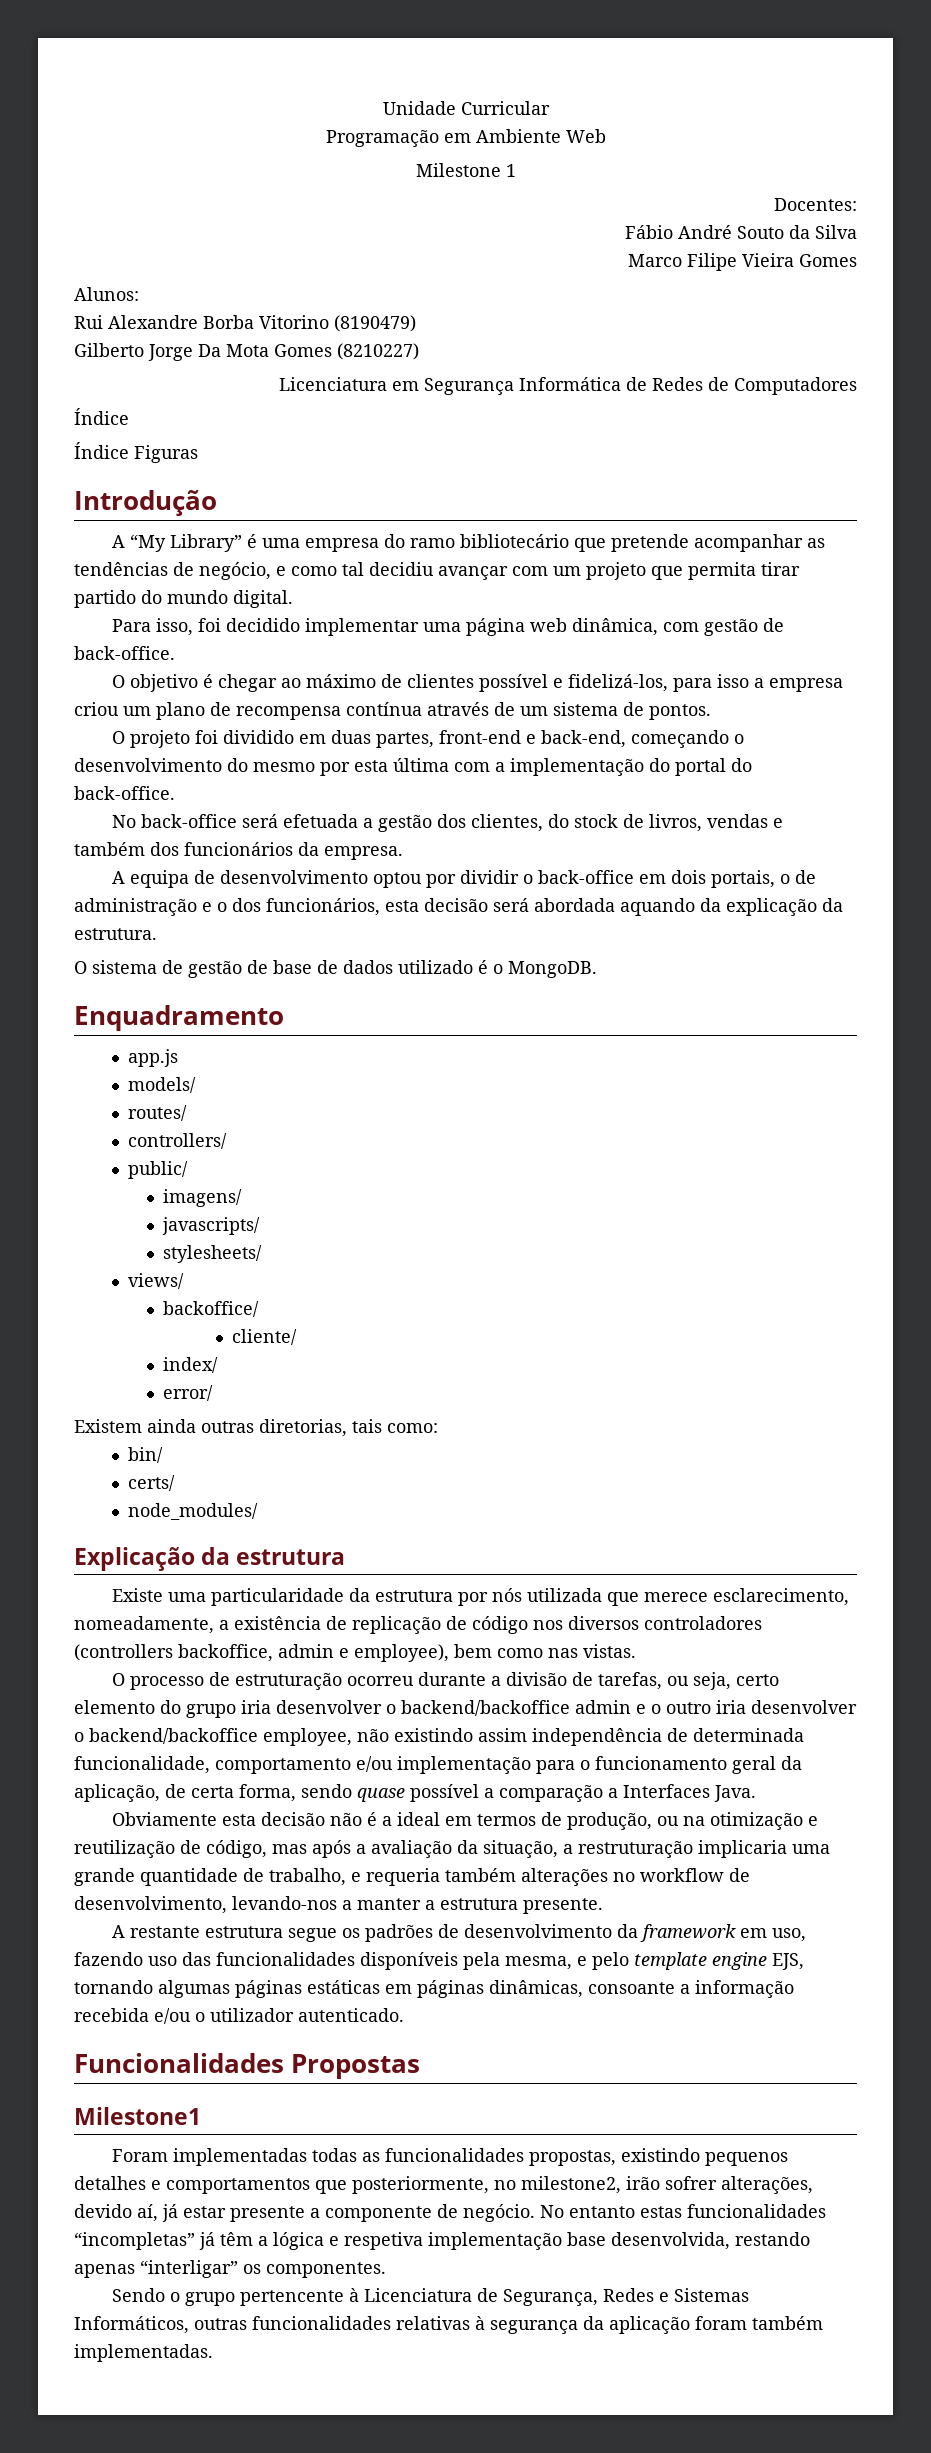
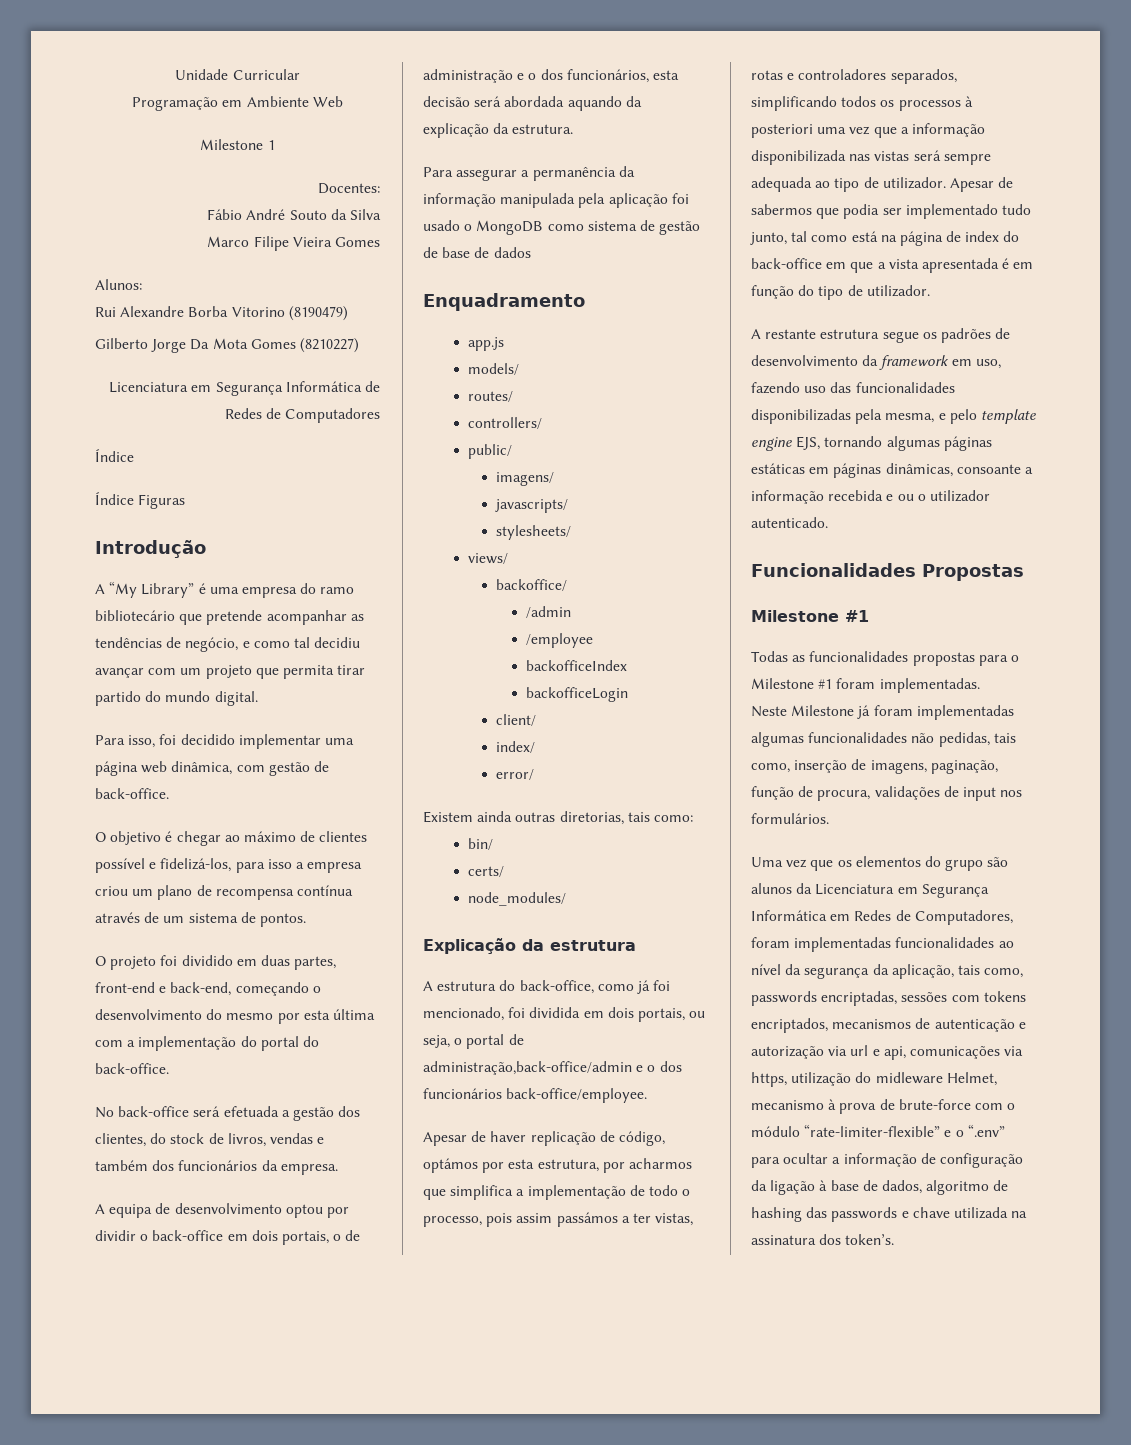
[74,961,87,974] O -> [423,166,635,181] [423,193,689,208] [423,220,584,235] Para assegurar a permanência da informação manipulada pela aplicação foi usado o MongoDB como
[398,960,597,978] utilizado é o MongoDB. -> (531, 252) none
[231,1329,297,1345] cliente/ -> [525,606,571,618] [525,633,593,648] [525,660,627,671] [525,687,628,702] [495,714,536,726] /admin // /employee // backofficeIndex // backofficeLogin // client/
[111,1588,849,1606] [74,1616,762,1634] [74,1644,636,1662] [111,1672,779,1690] [74,1700,857,1718] [74,1728,804,1746] [74,1756,802,1774] [74,1784,756,1802] [111,1812,818,1830] [74,1840,830,1858] [74,1868,750,1886] [74,1896,603,1914] Existe uma particularidade da estrutura por nós utilizada que merece esclarecimento, nomeadamente, a existência de replicação de código nos diversos controladores (controllers backoffice, admin e employee), bem como nas vistas. // O processo de estruturação ocorreu durante a divisão de tarefas, ou seja, certo elemento do grupo iria desenvolver o backend/backoffice admin e o outro iria desenvolver o backend/backoffice employee, não existindo assim independência de determinada funcionalidade, comportamento e/ou implementação para o funcionamento geral da aplicação, de certa forma, sendo quase possível a comparação a Interfaces Java. // Obviamente esta decisão não é a ideal em termos de produção, ou na otimização e reutilização de código, mas após a avaliação da situação, a restruturação implicaria uma grande quantidade de trabalho, e requeria também alterações no workflow de desenvolvimento, levando-nos a manter a estrutura presente. -> [423,980,671,994] [423,1007,706,1022] [423,1034,524,1049] [423,1061,682,1075] [423,1088,648,1103] [423,1131,665,1146] [423,1158,692,1173] [423,1185,691,1200] [423,1212,694,1227] [751,69,957,84] [751,96,973,111] [751,123,985,138] [751,150,991,165] [751,177,1014,192] [751,204,1031,219] [750,231,1020,246] [751,258,1034,273] [751,285,930,300] A estrutura do back-office, como já foi mencionado, foi dividida em dois portais, ou seja, o portal de administração,back-office/admin e o dos funcionários back-office/employee. // Apesar de haver replicação de código, optámos por esta estrutura, por acharmos que simplifica a implementação de todo o processo, pois assim passámos a ter vistas, rotas e controladores separados, simplificando todos os processos à posteriori uma vez que a informação disponibilizada nas vistas será sempre adequada ao tipo de utilizador. Apesar de sabermos que podia ser implementado tudo junto, tal como está na página de index do back-office em que a vista apresentada é em função do tipo de utilizador.
[360,1952,458,1970] disponíveis -> [751,409,851,424] disponibilizadas
[154,2008,191,2024] e/ou -> [886,494,914,501] e ou
[74,2107,201,2125] [111,2148,788,2166] [74,2176,813,2194] [74,2204,826,2222] [74,2232,810,2250] [74,2260,386,2278] [111,2288,749,2306] [74,2316,823,2334] [74,2344,213,2362] Milestone1 // Foram implementadas todas as funcionalidades propostas, existindo pequenos detalhes e comportamentos que posteriormente, no milestone2, irão sofrer alterações, devido aí, já estar presente a componente de negócio. No entanto estas funcionalidades “incompletas” já têm a lógica e respetiva implementação base desenvolvida, restando apenas “interligar” os componentes. // Sendo o grupo pertencente à Licenciatura de Segurança, Redes e Sistemas Informáticos, outras funcionalidades relativas à segurança da aplicação foram também implementadas. -> [751,610,869,622] [751,651,1019,666] [751,678,980,693] [751,705,1014,720] [751,732,1016,747] [751,759,998,774] [751,786,1023,801] [751,813,829,824] [751,856,1009,871] [751,883,989,898] [751,910,1013,925] [751,937,1014,952] [751,964,1024,979] [751,991,1026,1006] [751,1018,1026,1033] [751,1045,1024,1060] [751,1072,997,1087] [751,1099,1016,1114] [751,1124,1005,1137] [751,1153,1023,1168] [751,1180,1009,1195] [751,1207,1028,1222] [751,1234,895,1245] Milestone #1 // Todas as funcionalidades propostas para o Milestone #1 foram implementadas. // Neste Milestone já foram implementadas algumas funcionalidades não pedidas, tais como, inserção de imagens, paginação, função de procura, validações de input nos formulários. // Uma vez que os elementos do grupo são alunos da Licenciatura em Segurança Informática em Redes de Computadores, foram implementadas funcionalidades ao nível da segurança da aplicação, tais como, passwords encriptadas, sessões com tokens encriptados, mecanismos de autenticação e autorização via url e api, comunicações via https, utilização do midleware Helmet, mecanismo à prova de brute-force com o módulo “rate-limiter-flexible” e o “.env” para ocultar a informação de configuração da ligação à base de dados, algoritmo de hashing das passwords e chave utilizada na assinatura dos token’s.

